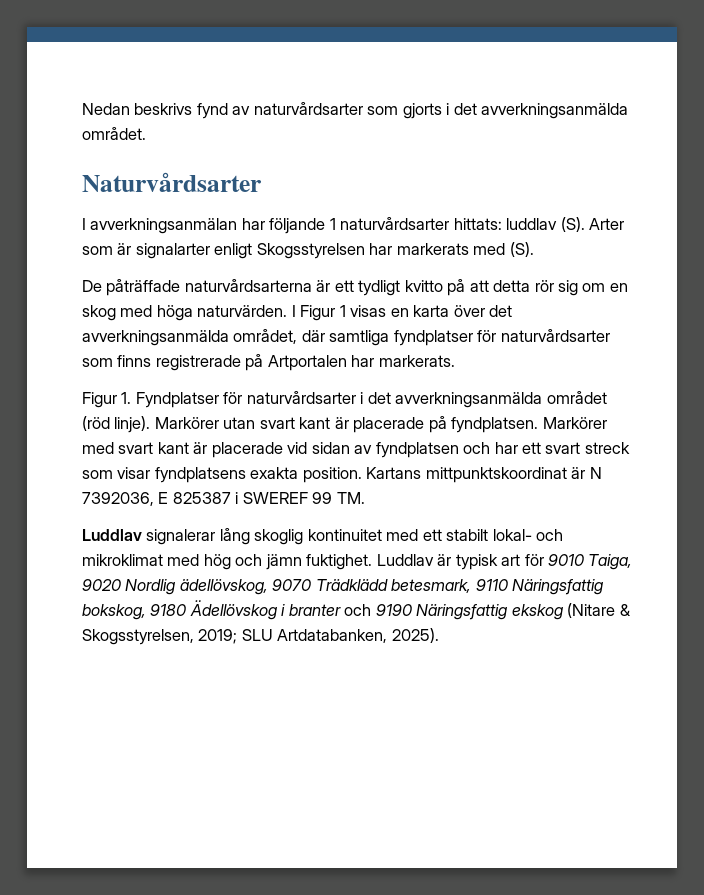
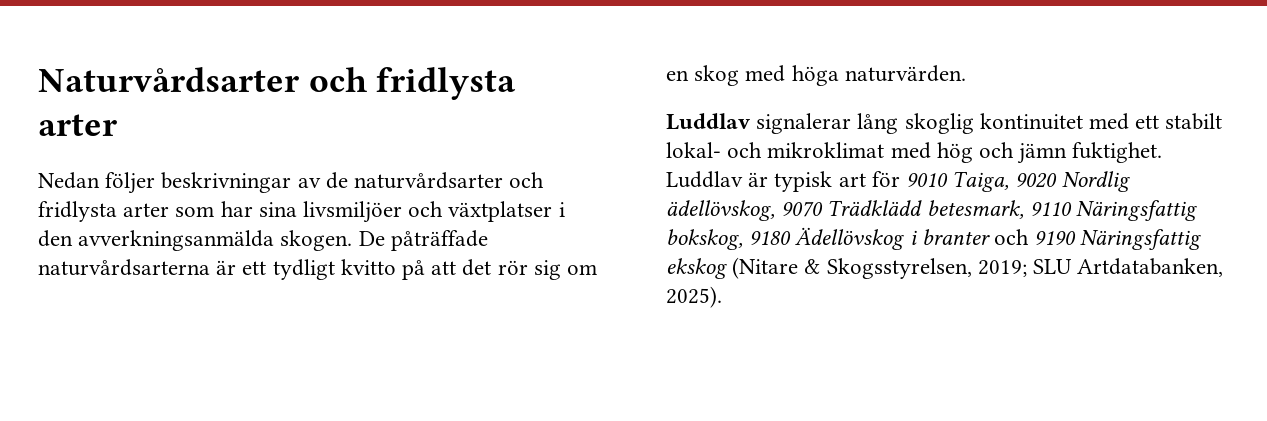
[82,102,629,119] [82,127,146,140] [82,172,262,192] [82,217,625,234] [82,242,534,259] Nedan beskrivs fynd av naturvårdsarter som gjorts i det avverkningsanmälda området. // Naturvårdsarter // I avverkningsanmälan har följande 1 naturvårdsarter hittats: luddlav (S). Arter som är signalarter enligt Skogsstyrelsen har markerats med (S). // -> [38,67,517,100] [38,114,117,136] [38,172,545,194] [38,201,565,223] [38,230,353,251] Naturvårdsarter och fridlysta arter // Nedan följer beskrivningar av de naturvårdsarter och fridlysta arter som har sina livsmiljöer och växtplatser i den avverkningsanmälda skogen.
[493,280,531,292] detta -> [462,259,492,276] det
[291,305,513,321] [82,329,610,346] [82,354,455,371] [82,391,607,408] [82,416,607,433] [82,442,630,458] [82,467,602,483] [82,492,365,506] I Figur 1 visas en karta över det avverkningsanmälda området, där samtliga fyndplatser för naturvårdsarter som finns registrerade på Artportalen har markerats. // Figur 1. Fyndplatser för naturvårdsarter i det avverkningsanmälda området (röd linje). Markörer utan svart kant är placerade på fyndplatsen. Markörer med svart kant är placerade vid sidan av fyndplatsen och har ett svart streck som visar fyndplatsens exakta position. Kartans mittpunktskoordinat är N 7392036, E 825387 i SWEREF 99 TM. -> (966, 73) none

